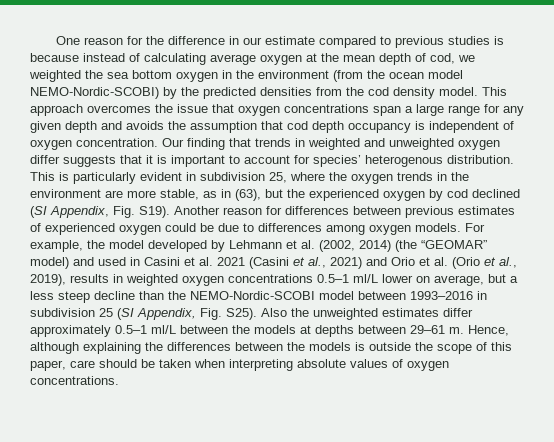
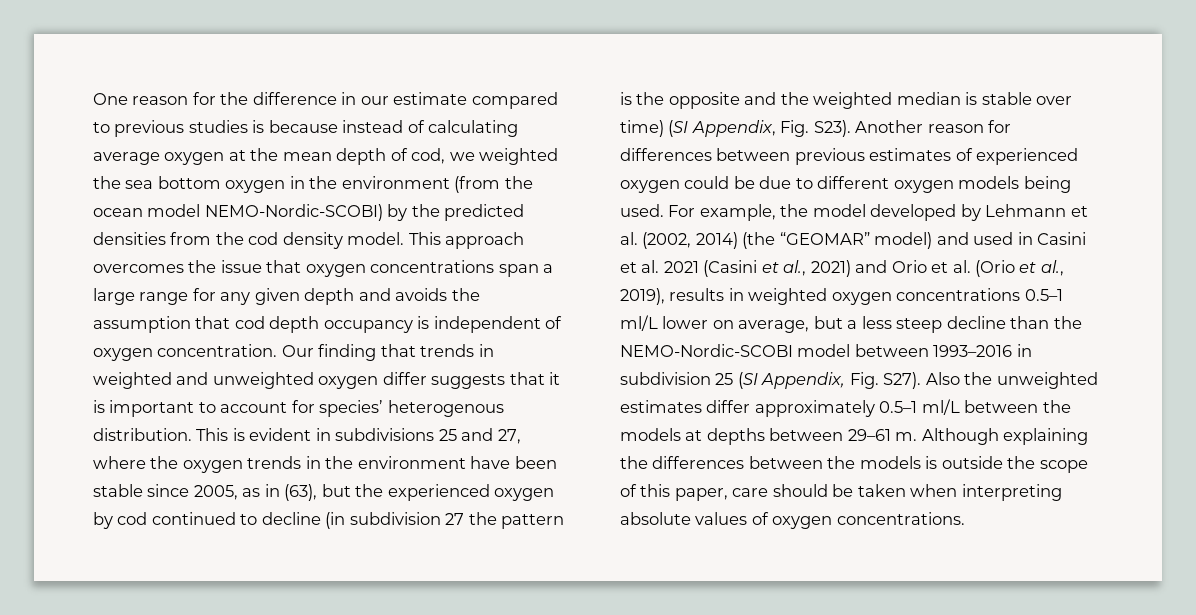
[73,172,136,184] particularly -> (245, 434) none
[200,172,287,183] subdivision 25, -> [335,428,521,444] subdivisions 25 and 27,
[105,189,199,200] are more stable, -> [470,456,557,469] [93,484,238,500] have been stable since 2005,
[472,189,520,198] [30,206,170,218] declined (SI Appendix, Fig. S19). -> [151,512,565,529] [620,92,1073,109] [620,120,851,137] continued to decline (in subdivision 27 the pattern is the opposite and the weighted median is stable over time) (SI Appendix, Fig. S23).
[258,223,461,235] differences among oxygen models. -> [817,176,1071,193] [620,204,664,217] different oxygen models being used.
[226,308,257,320] S25). -> [883,372,922,389] S27).
[468,325,509,336] [30,342,79,354] Hence, although -> [921,428,999,445] Although

